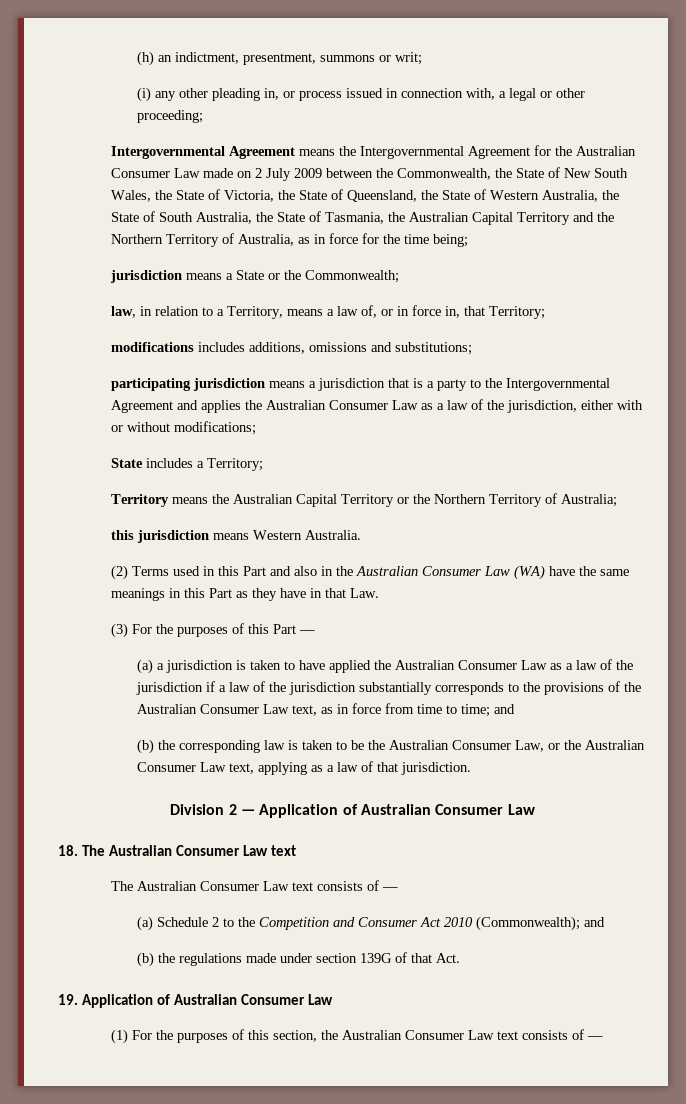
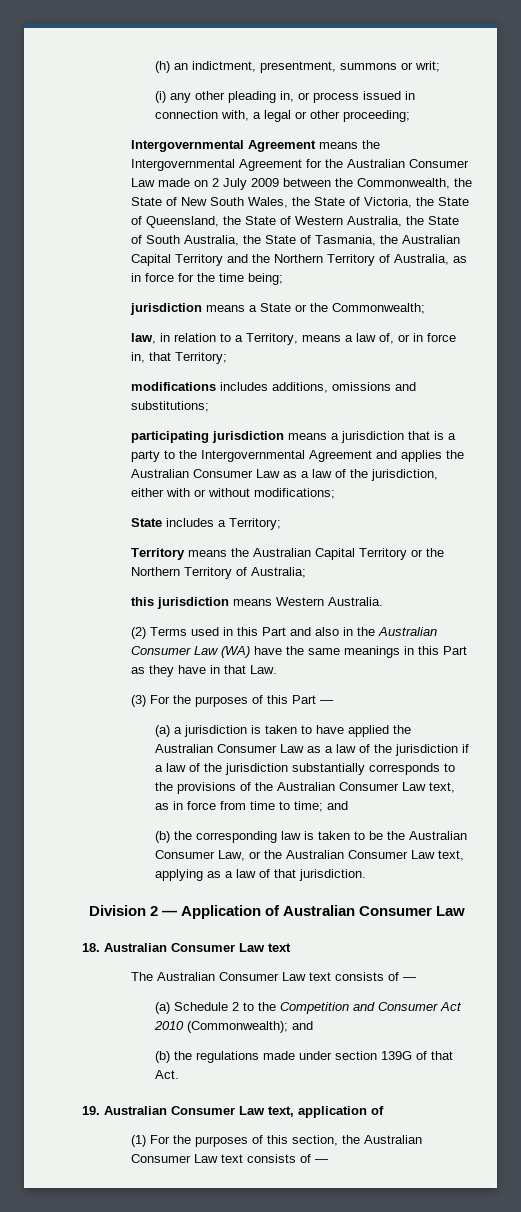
[81,845,105,856] The -> (100, 947) none
[81,994,333,1008] Application of Australian Consumer Law -> [104,1106,384,1118] Australian Consumer Law text, application of

